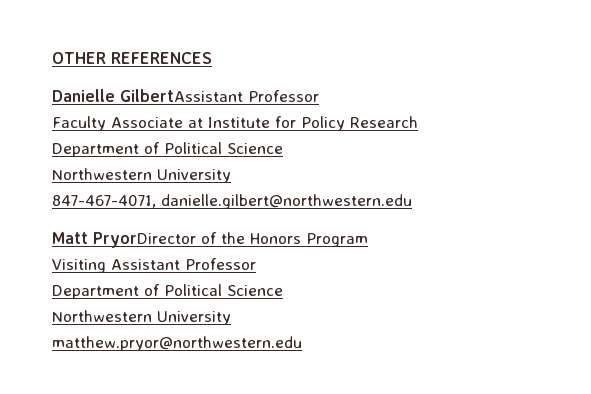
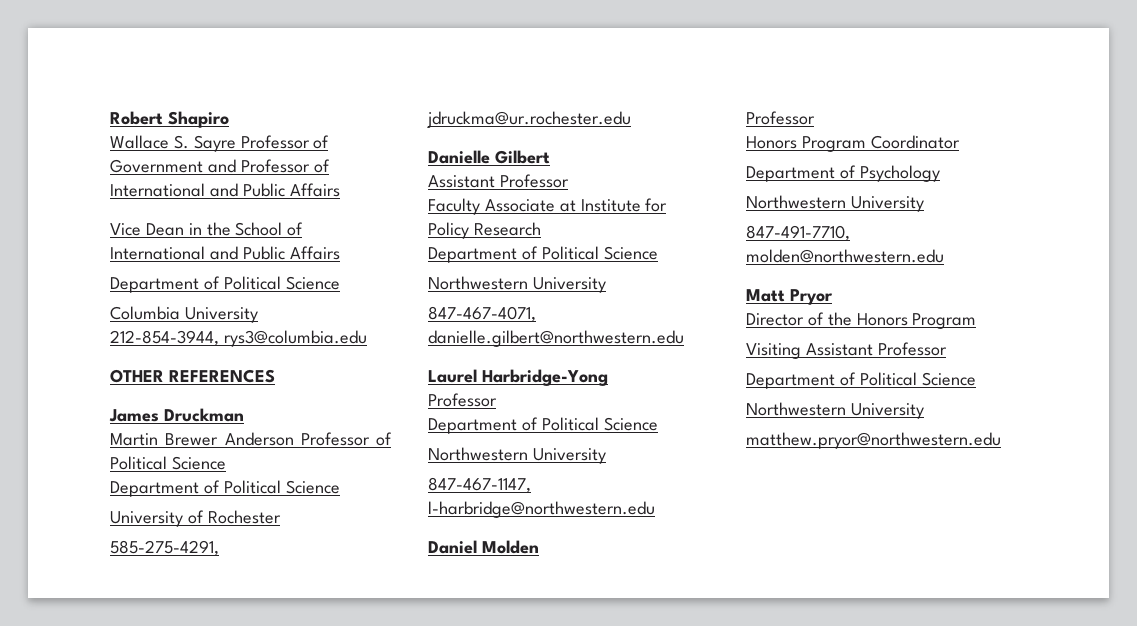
[52,52,212,64] OTHER REFERENCES -> [110,111,229,128] [110,135,330,152] [110,159,330,173] [110,183,340,197] [110,222,304,236] [110,246,340,260] [110,276,340,293] [110,306,258,323] [110,330,367,347] [110,369,275,383] [109,408,244,422] [110,432,392,446] [110,456,226,470] [110,480,340,497] [110,510,281,527] [110,540,219,556] [427,111,631,128] Robert Shapiro // Wallace S. Sayre Professor of Government and Professor of International and Public Affairs // Vice Dean in the School of International and Public Affairs // Department of Political Science // Columbia University // 212-854-3944, rys3@columbia.edu // OTHER REFERENCES // James Druckman // Martin Brewer Anderson Professor of Political Science // Department of Political Science // University of Rochester // 585-275-4291, jdruckma@ur.rochester.edu
[120,89,243,102] GilbertAssistant -> [494,150,550,164] [428,175,495,188] Gilbert // Assistant
(412, 201) none -> [428,369,608,386] [428,393,497,407] [428,417,658,434] [428,447,606,464] [428,477,531,493] [428,501,655,518] [428,540,539,554] [746,111,815,125] [746,135,960,152] [746,165,940,182] [746,195,924,212] [746,225,850,241] [746,249,944,263] // Laurel Harbridge-Yong // Professor // Department of Political Science // Northwestern University // 847-467-1147, l-harbridge@northwestern.edu // Daniel Molden // Professor // Honors Program Coordinator // Department of Psychology // Northwestern University // 847-491-7710, molden@northwestern.edu
[93,232,196,248] PryorDirector -> [789,289,833,305] [746,313,804,326] Pryor // Director

